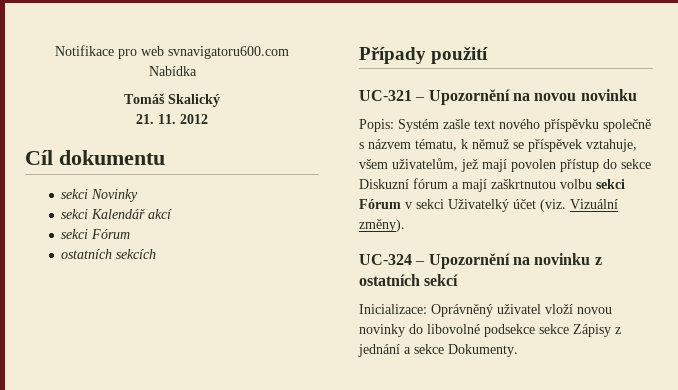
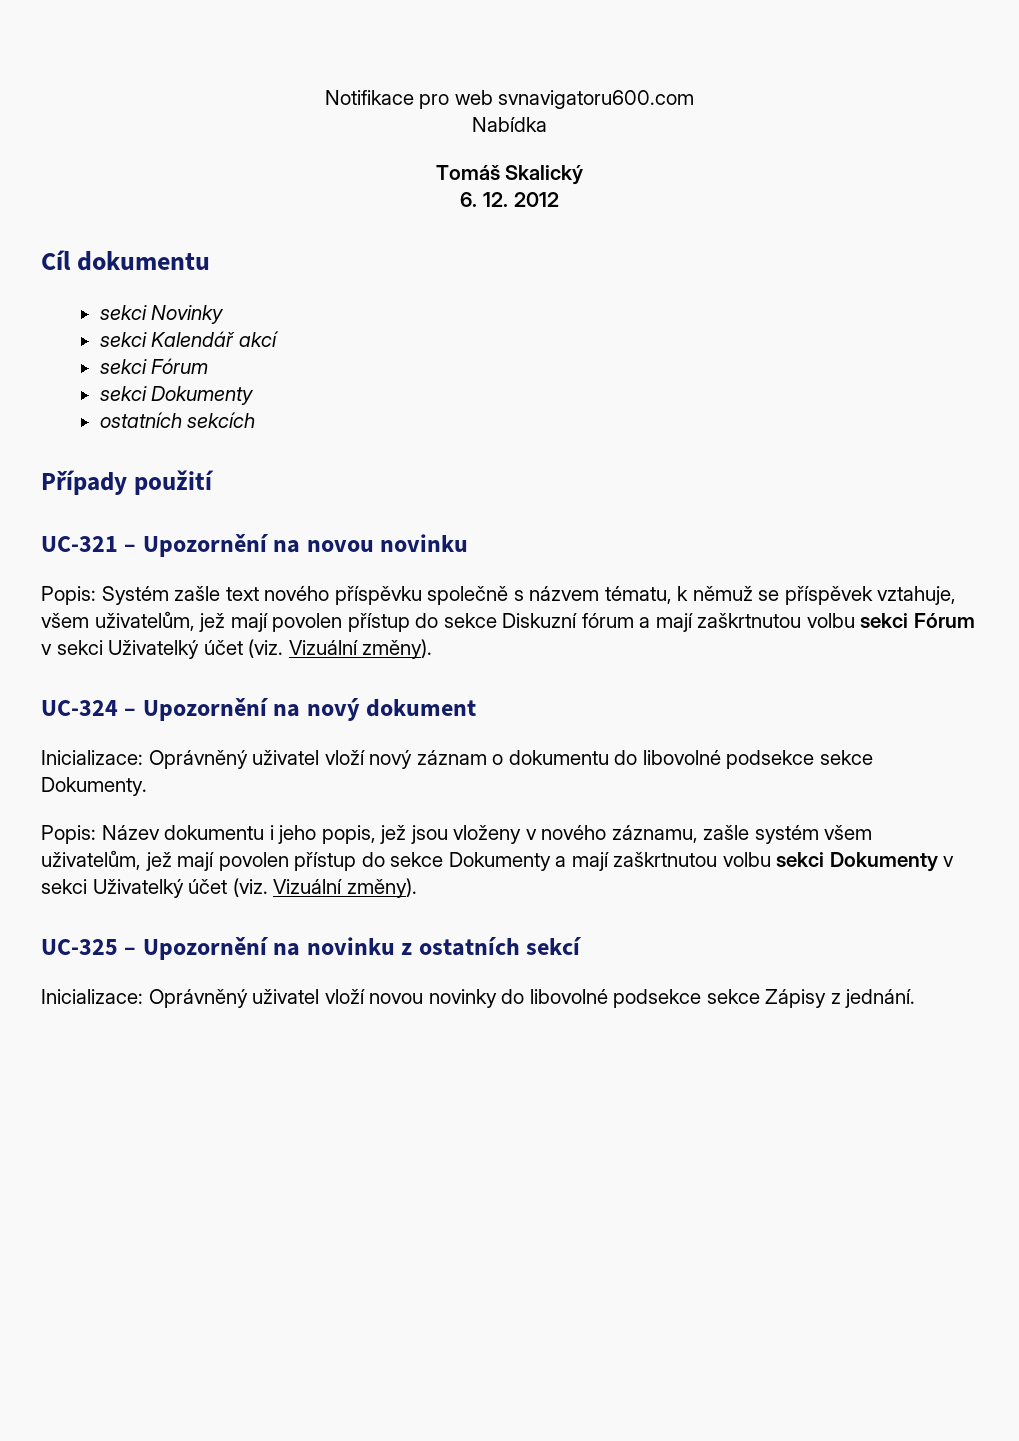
[136,114,176,124] 21. 11. -> [460,192,509,207] 6. 12.
(131, 234) none -> [99,386,255,405] // sekci Dokumenty
(530, 261) none -> [306,698,477,721] [41,750,873,769] [41,777,147,796] [41,825,873,844] [41,850,955,872] [41,878,417,898] [41,937,301,960] nový dokument // Inicializace: Oprávněný uživatel vloží nový záznam o dokumentu do libovolné podsekce sekce Dokumenty. // Popis: Název dokumentu i jeho popis, jež jsou vloženy v nového záznamu, zašle systém všem uživatelům, jež mají povolen přístup do sekce Dokumenty a mají zaškrtnutou volbu sekci Dokumenty v sekci Uživatelký účet (viz. Vizuální změny). // UC-325 – Upozornění na
[358,344,518,357] jednání a sekce Dokumenty. -> [845,989,916,1008] jednání.

